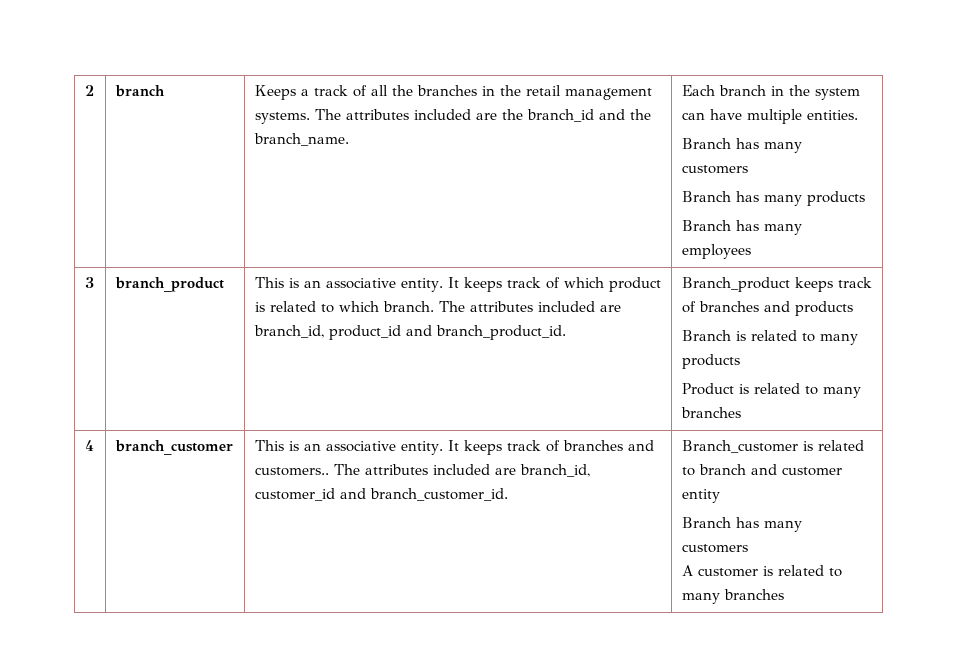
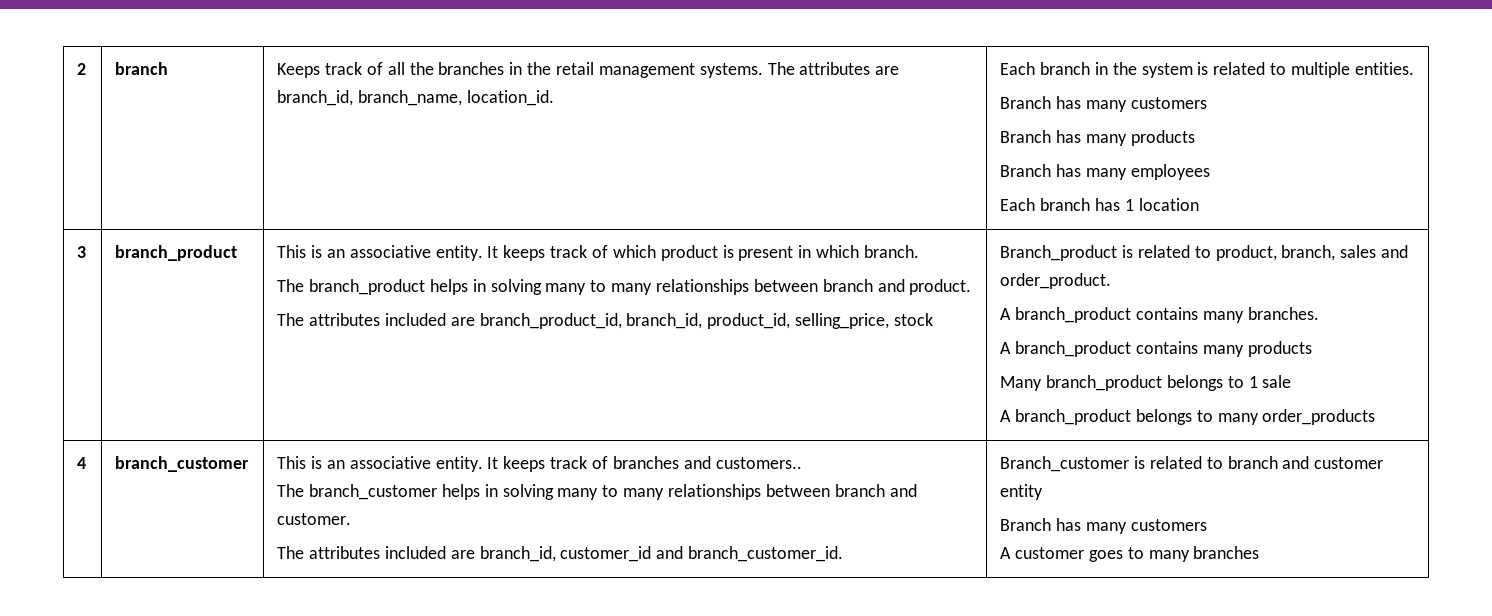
[300,89,309,96] a -> (321, 70) none
[413,109,651,122] [253,133,349,146] included are the branch_id and the branch_name. -> [875,66,900,75] [277,90,554,106] are branch_id, branch_name, location_id.
[681,109,742,120] can have -> [1197,62,1287,75] is related to
(751, 251) none -> [1000,198,1199,211] // Each branch has 1 location
[269,301,334,313] related to -> [738,245,812,261] present in
[438,301,621,312] [253,325,566,340] [681,277,872,292] [681,301,853,316] [681,330,858,345] [681,354,740,369] [681,383,861,398] [680,407,741,418] The attributes included are branch_id, product_id and branch_product_id. | Branch_product keeps track of branches and products // Branch is related to many products // Product is related to many branches -> [277,279,972,295] [277,313,933,329] [1000,245,1409,261] [1000,273,1112,289] [1000,307,1319,323] [1000,341,1312,357] [1000,375,1292,391] [1000,409,1376,425] // The branch_product helps in solving many to many relationships between branch and product. // The attributes included are branch_product_id, branch_id, product_id, selling_price, stock | Branch_product is related to product, branch, sales and order_product. // A branch_product contains many branches. // A branch_product contains many products // Many branch_product belongs to 1 sale // A branch_product belongs to many order_products
(329, 471) none -> [277,484,917,500] [277,513,352,525] // The branch_customer helps in solving many to many relationships between branch and customer. //
[762,565,824,576] is related -> [1088,550,1123,562] goes

